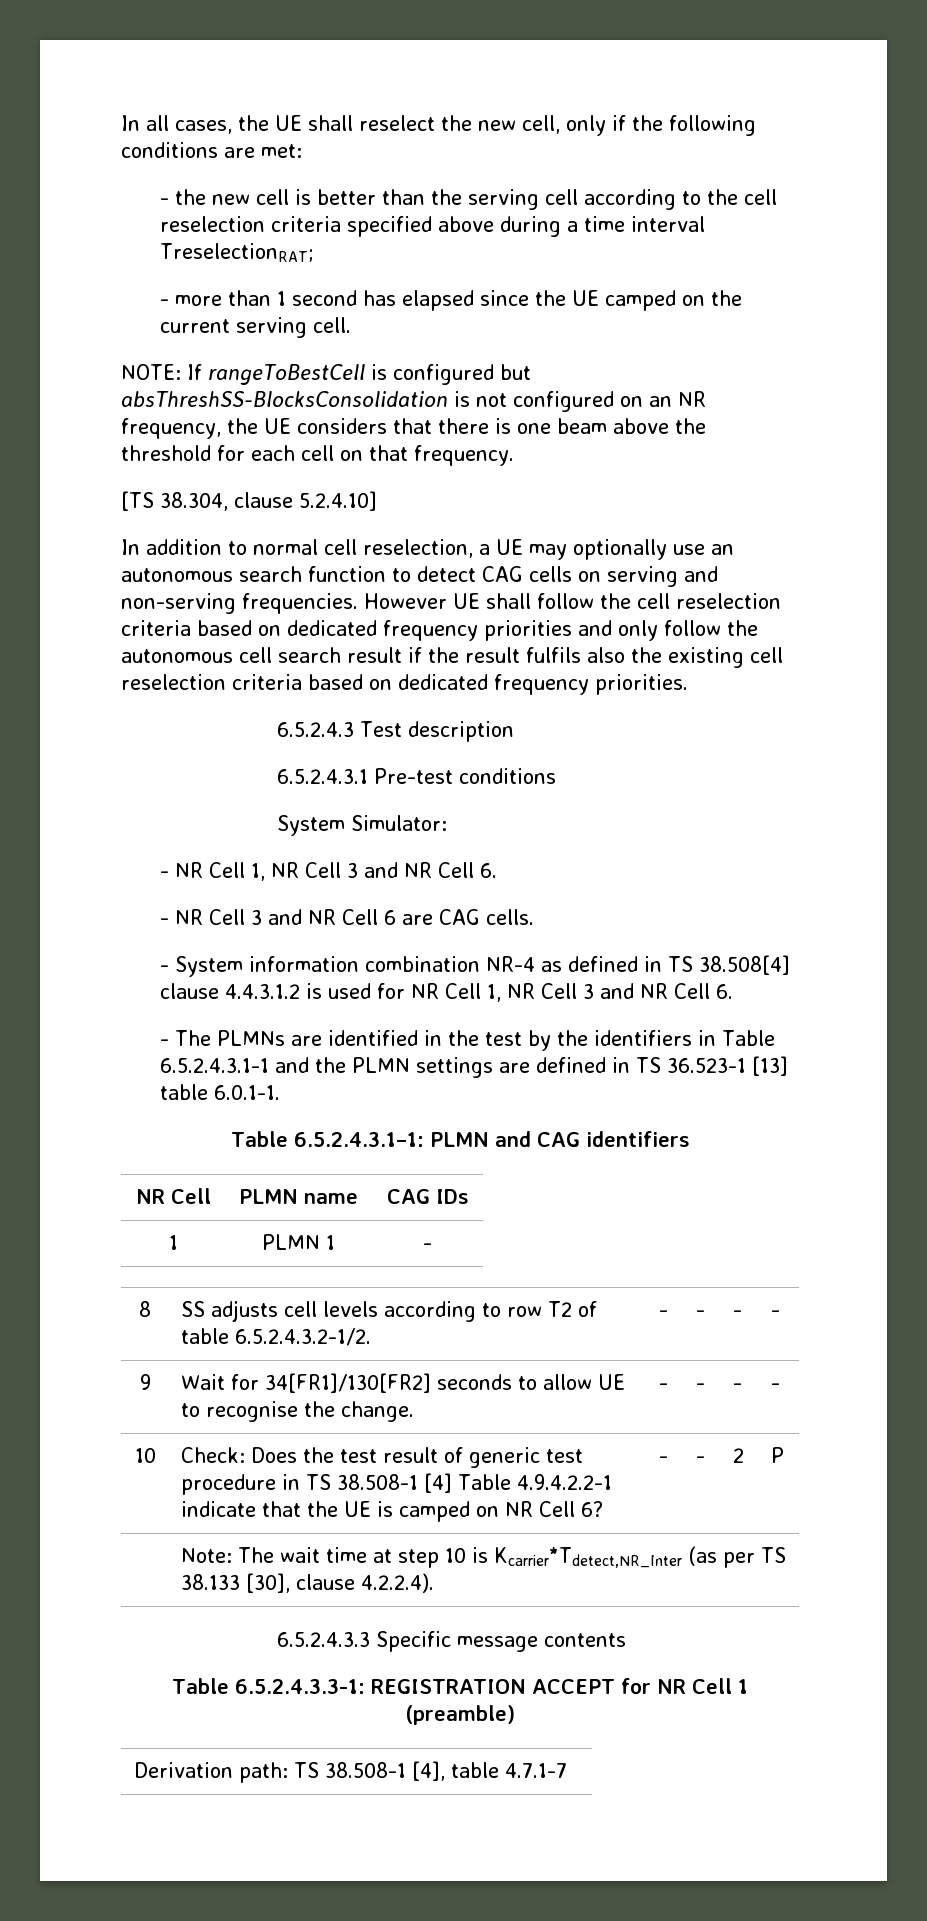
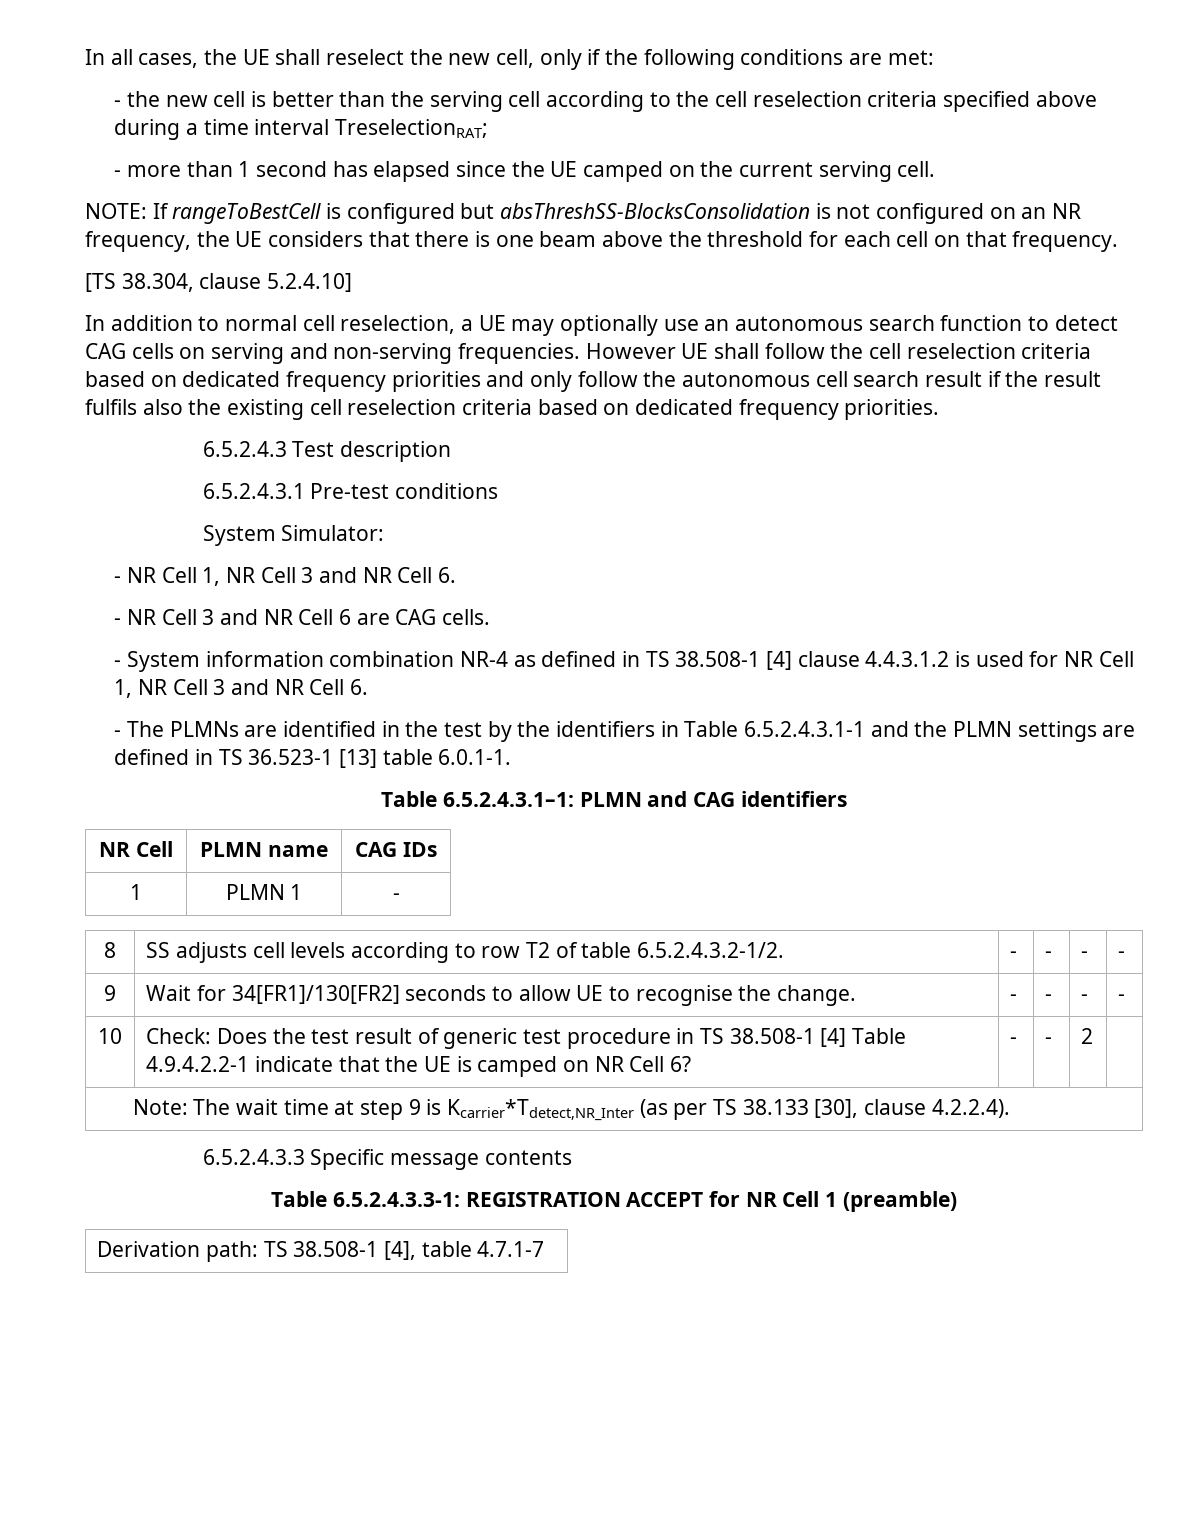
[698,955,790,975] 38.508[4] -> [675,651,793,670] 38.508-1 [4]
[770,1447,784,1463] P -> (1094, 1036) none
[444,1548,466,1563] 10 -> [408,1099,421,1115] 9

